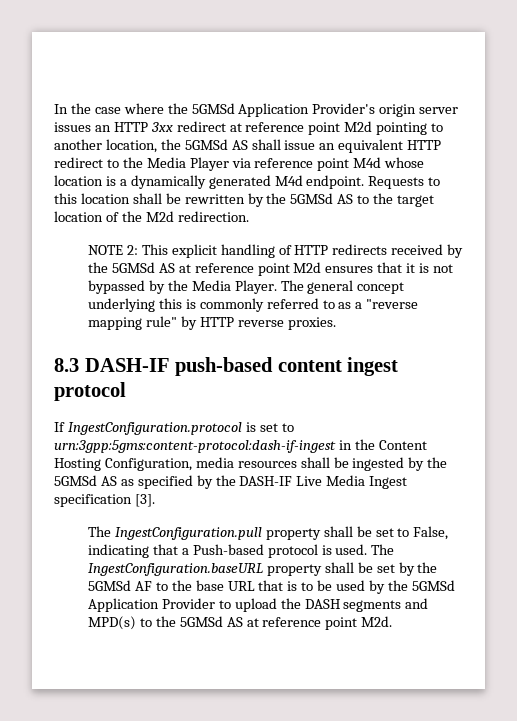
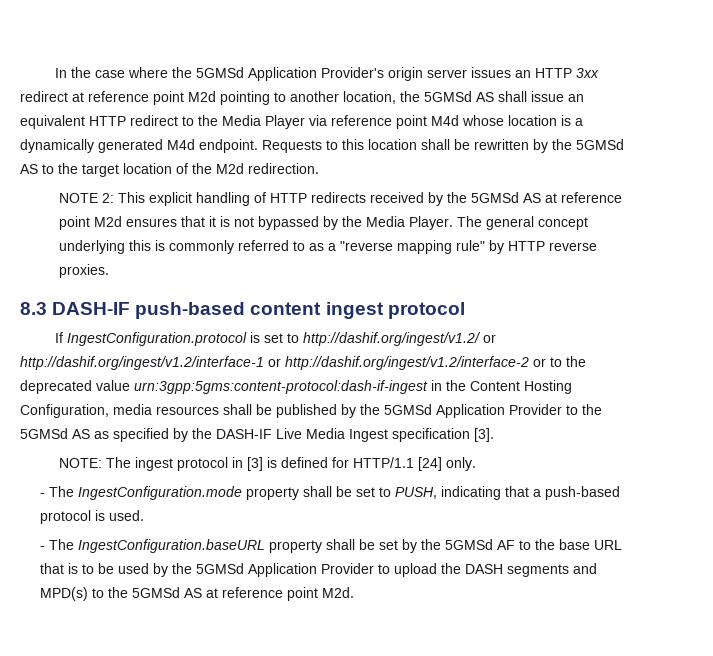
(294, 427) none -> [302,332,496,346] [20,356,586,370] [20,380,130,394] http://dashif.org/ingest/v1.2/ or http://dashif.org/ingest/v1.2/interface-1 or http://dashif.org/ingest/v1.2/interface-2 or to the deprecated value
[352,457,448,471] [54,475,97,486] ingested by the 5GMSd -> [276,404,602,418] [20,428,68,439] published by the 5GMSd Application Provider to the 5GMSd
[87,526,262,540] The IngestConfiguration.pull -> [59,457,477,471] [39,486,242,500] NOTE: The ingest protocol in [3] is defined for HTTP/1.1 [24] only. // - The IngestConfiguration.mode
[413,526,449,540] False, -> [394,487,437,499] PUSH,
[192,544,264,555] Push-based -> [544,486,620,500] push-based
(368, 549) none -> [39,546,45,550] // -

